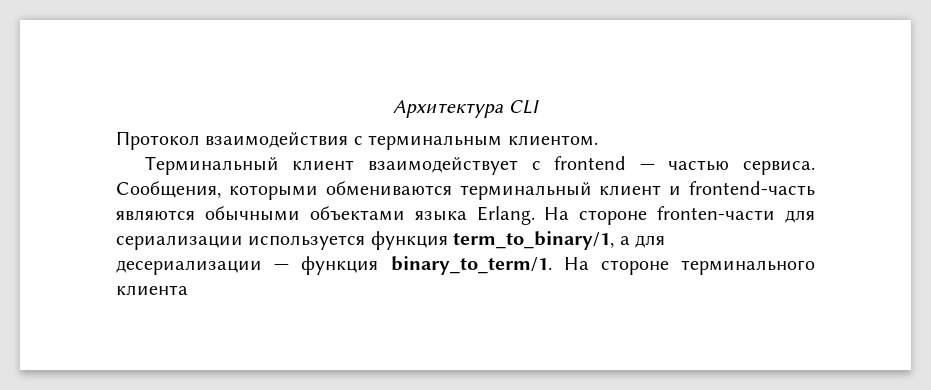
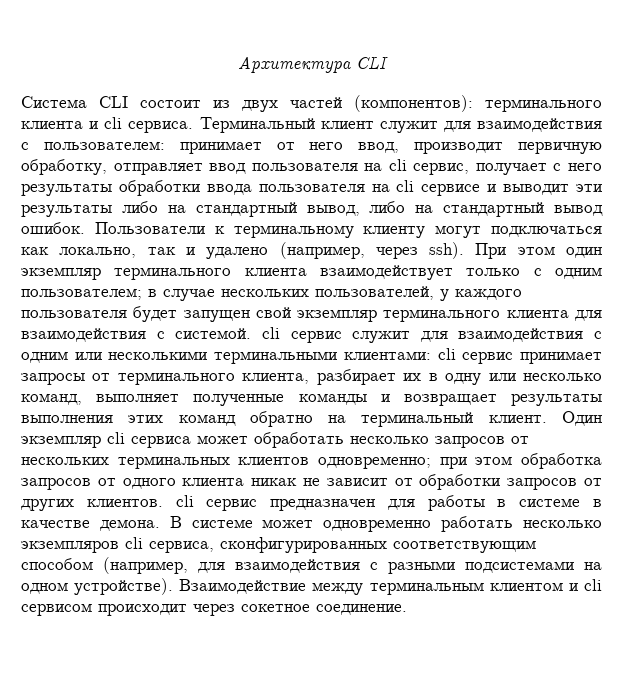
[116,131,598,150] [144,156,816,175] [116,181,815,200] [116,206,815,225] [116,231,665,250] [116,256,816,275] [116,285,188,295] Протокол взаимодействия с терминальным клиентом. // Терминальный клиент взаимодействует с frontend — частью сервиса. Сообщения, которыми обмениваются терминальный клиент и frontend-часть являются обычными объектами языка Erlang. На стороне fronten-части для сериализации используется функция term_to_binary/1, а для десериализации — функция binary_to_term/1. На стороне терминального клиента -> [21,95,602,112] [21,117,602,133] [21,141,602,154] [21,159,602,175] [21,180,603,196] [21,201,603,217] [21,222,602,238] [21,242,602,259] [21,265,602,280] [21,286,522,301] [21,306,602,322] [21,327,602,343] [21,348,602,364] [21,369,603,385] [21,393,603,406] [21,411,602,427] [21,432,529,448] [21,453,603,469] [21,474,602,490] [21,495,602,511] [21,516,602,532] [21,537,536,553] [21,557,602,574] [21,578,602,595] [21,603,407,616] Система CLI состоит из двух частей (компонентов): терминального клиента и cli сервиса. Терминальный клиент служит для взаимодействия с пользователем: принимает от него ввод, производит первичную обработку, отправляет ввод пользователя на cli сервис, получает с него результаты обработки ввода пользователя на cli сервисе и выводит эти результаты либо на стандартный вывод, либо на стандартный вывод ошибок. Пользователи к терминальному клиенту могут подключаться как локально, так и удалено (например, через ssh). При этом один экземпляр терминального клиента взаимодействует только с одним пользователем; в случае нескольких пользователей, у каждого пользователя будет запущен свой экземпляр терминального клиента для взаимодействия с системой. cli сервис служит для взаимодействия с одним или несколькими терминальными клиентами: cli сервис принимает запросы от терминального клиента, разбирает их в одну или несколько команд, выполняет полученные команды и возвращает результаты выполнения этих команд обратно на терминальный клиент. Один экземпляр cli сервиса может обработать несколько запросов от нескольких терминальных клиентов одновременно; при этом обработка запросов от одного клиента никак не зависит от обработки запросов от других клиентов. cli сервис предназначен для работы в системе в качестве демона. В системе может одновременно работать несколько экземпляров cli сервиса, сконфигурированных соответствующим способом (например, для взаимодействия с разными подсистемами на одном устройстве). Взаимодействие между терминальным клиентом и cli сервисом происходит через сокетное соединение.

